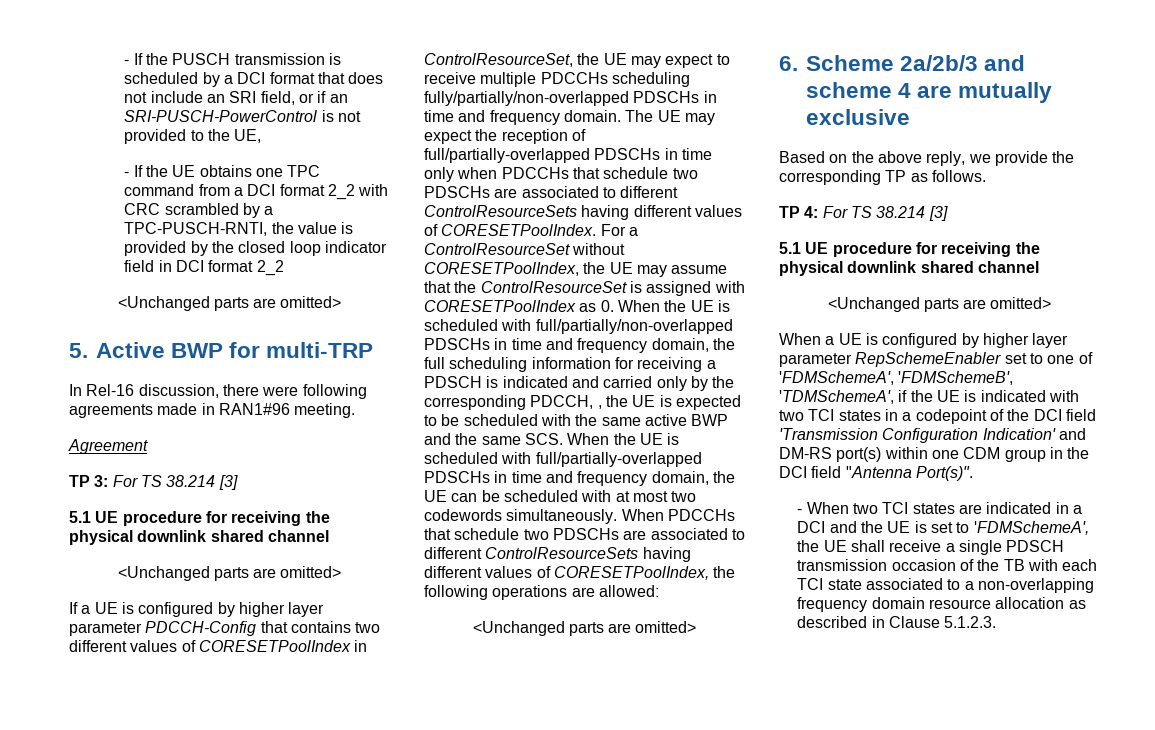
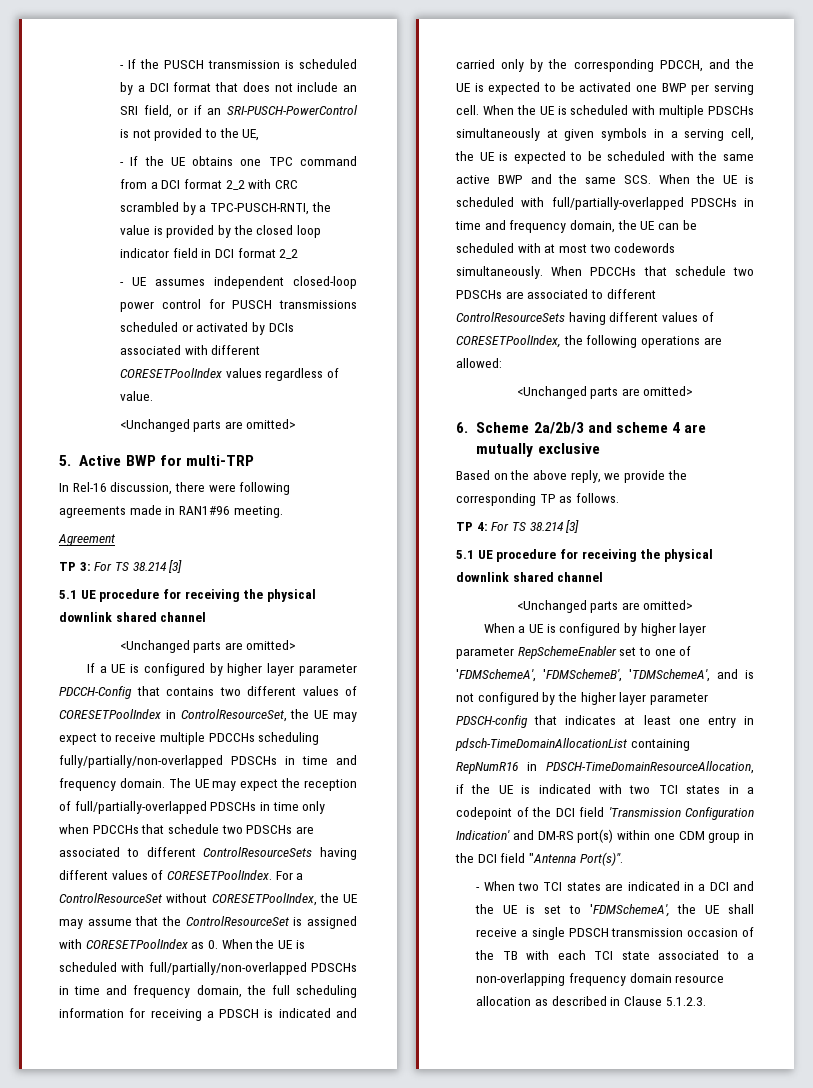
(284, 268) none -> [120,276,358,289] [120,299,357,312] [120,322,294,335] [120,345,261,355] [120,368,340,381] [120,391,154,401] // - UE assumes independent closed-loop power control for PUSCH transmissions scheduled or activated by DCIs associated with different CORESETPoolIndex values regardless of value.
[597,405,602,409] , -> [708,59,754,69] [456,82,754,95] [456,105,754,118] [456,128,754,141] and the UE is expected to be activated one BWP per serving cell. When the UE is scheduled with multiple PDSCHs simultaneously at given symbols in a serving cell,
(894, 397) none -> [717,669,754,679] [456,692,708,705] [456,715,754,728] [455,738,690,751] [456,761,754,774] and is not configured by the higher layer parameter PDSCH-config that indicates at least one entry in pdsch-TimeDomainAllocationList containing RepNumR16 in PDSCH-TimeDomainResourceAllocation,

